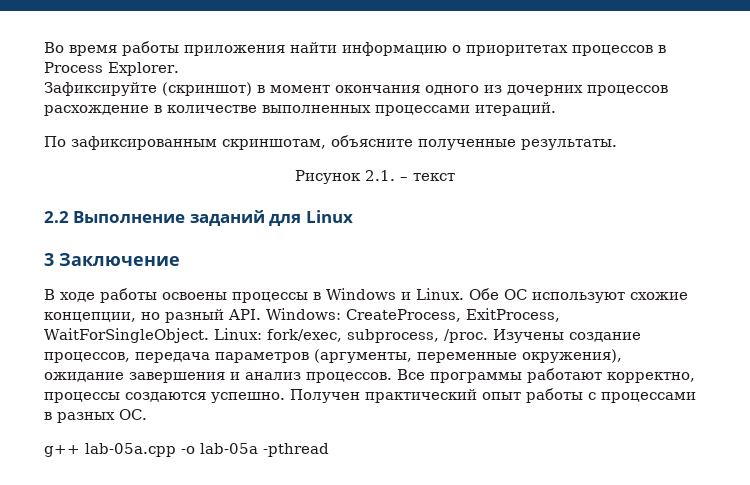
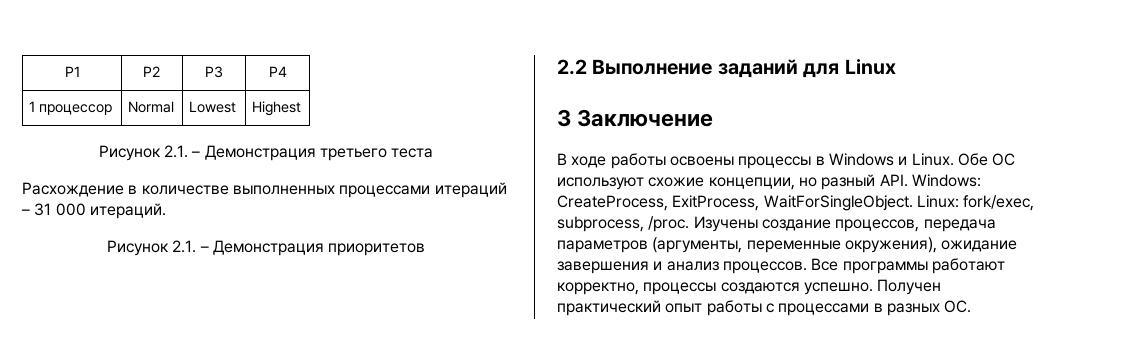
[44,41,666,56] [44,62,179,76] [44,82,668,96] [44,102,556,116] [44,135,617,150] [295,170,455,184] Во время работы приложения найти информацию о приоритетах процессов в Process Explorer. // Зафиксируйте (скриншот) в момент окончания одного из дочерних процессов расхождение в количестве выполненных процессами итераций. // По зафиксированным скриншотам, объясните полученные результаты. // Рисунок 2.1. – текст -> [64,66,80,77] [143,66,161,77] [205,66,223,78] [268,66,287,77] [29,101,113,115] [128,101,175,113] [189,101,237,113] [252,101,302,116] [98,145,434,161] [22,182,507,198] [21,203,166,219] [106,240,426,256] P1 | P2 | P3 | P4 // 1 процессор | Normal | Lowest | Highest // Рисунок 2.1. – Демонстрация третьего теста // Расхождение в количестве выполненных процессами итераций – 31 000 итераций. // Рисунок 2.1. – Демонстрация приоритетов
[44,443,329,457] // g++ lab-05a.cpp -o lab-05a -pthread -> (972, 306) none

